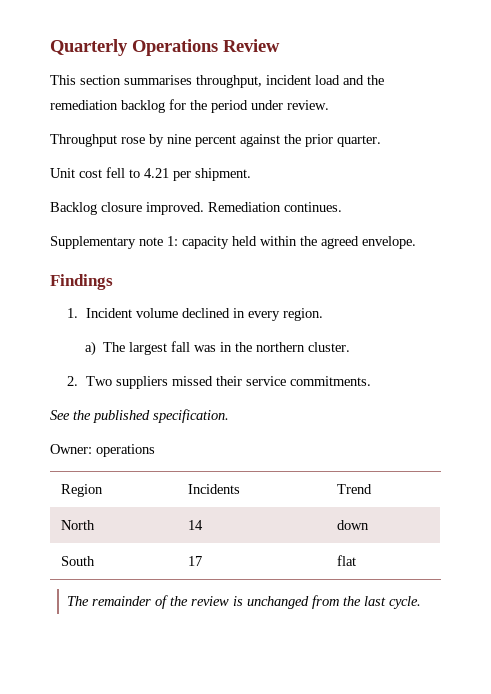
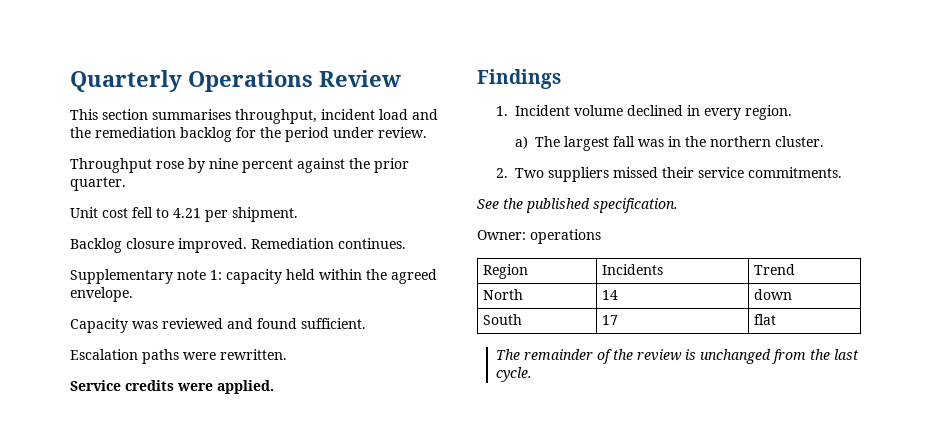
(416, 242) none -> [70,318,366,333] [70,349,287,364] [70,380,274,394] // Capacity was reviewed and found sufficient. // Escalation paths were rewritten. // Service credits were applied.

